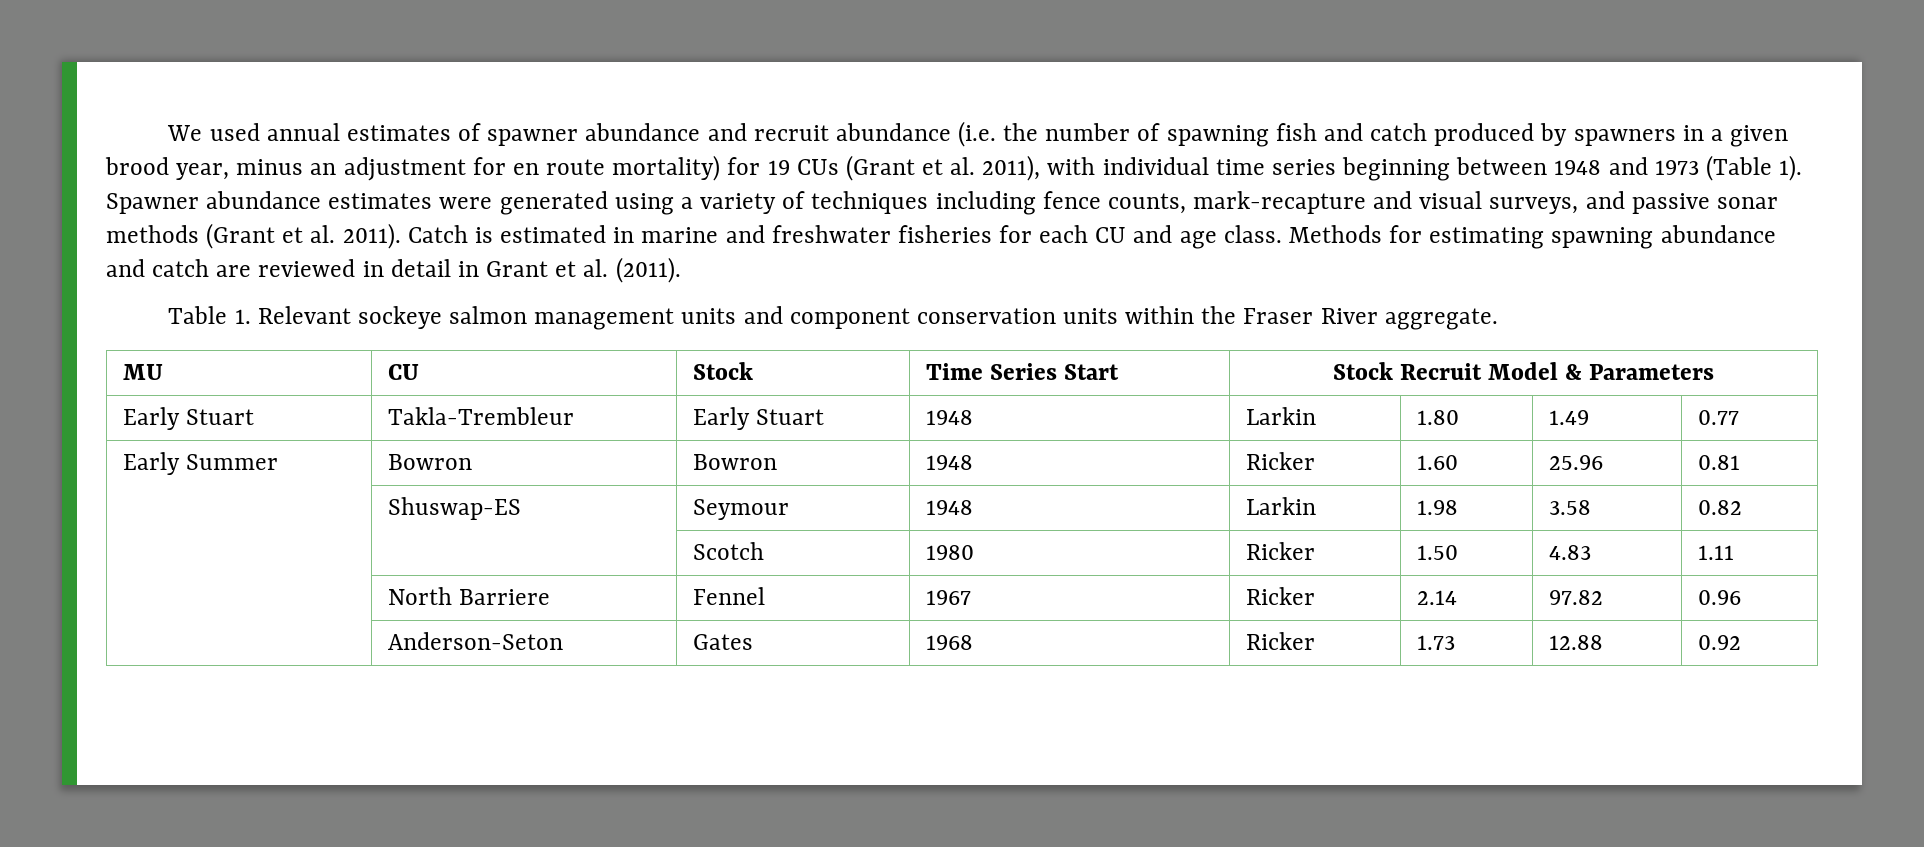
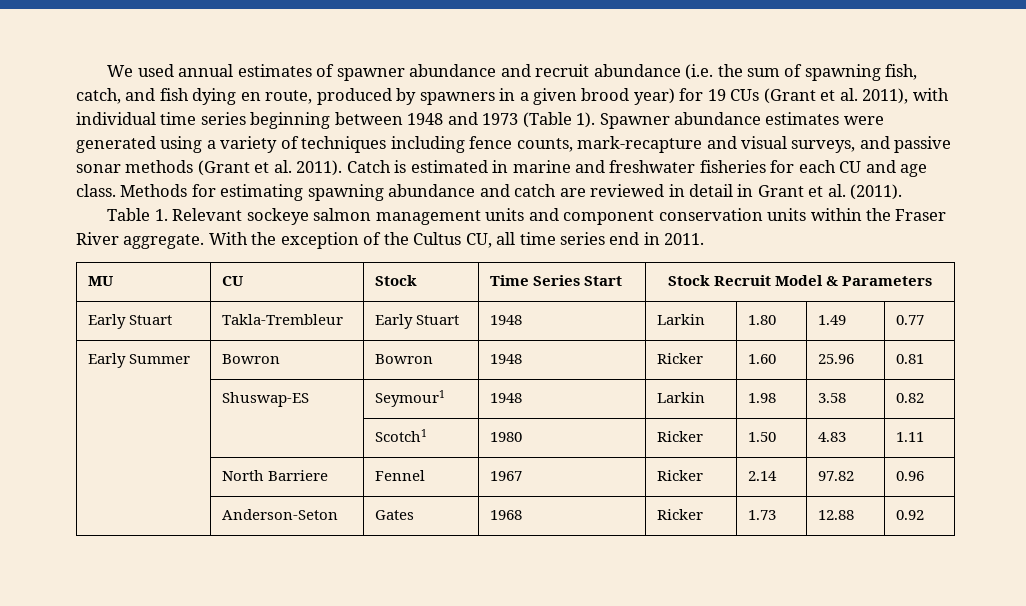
[1045,123,1131,141] number -> [746,68,780,77] sum
[1275,123,1428,141] fish and catch -> [885,64,918,80] [76,88,313,105] fish, catch, and fish dying en route,
[176,155,721,181] year, minus an adjustment for en route mortality) -> [633,88,675,105] year)
(1498, 319) none -> [208,232,705,249] With the exception of the Cultus CU, all time series end in 2011.
[692,499,789,520] Seymour -> [375,390,446,407] Seymour1
[692,542,764,560] Scotch -> [375,429,428,442] Scotch1

